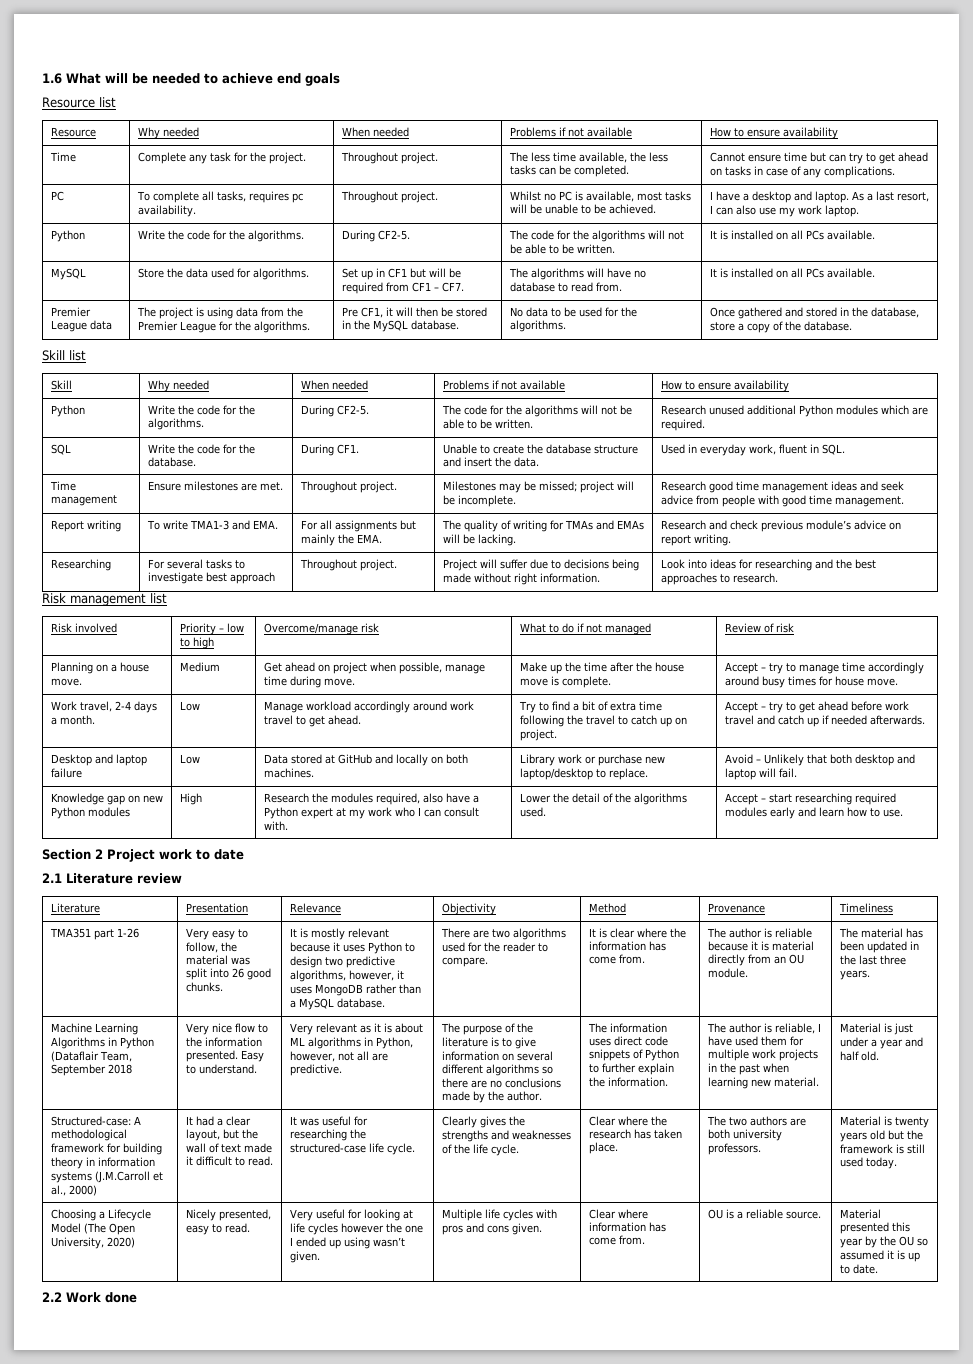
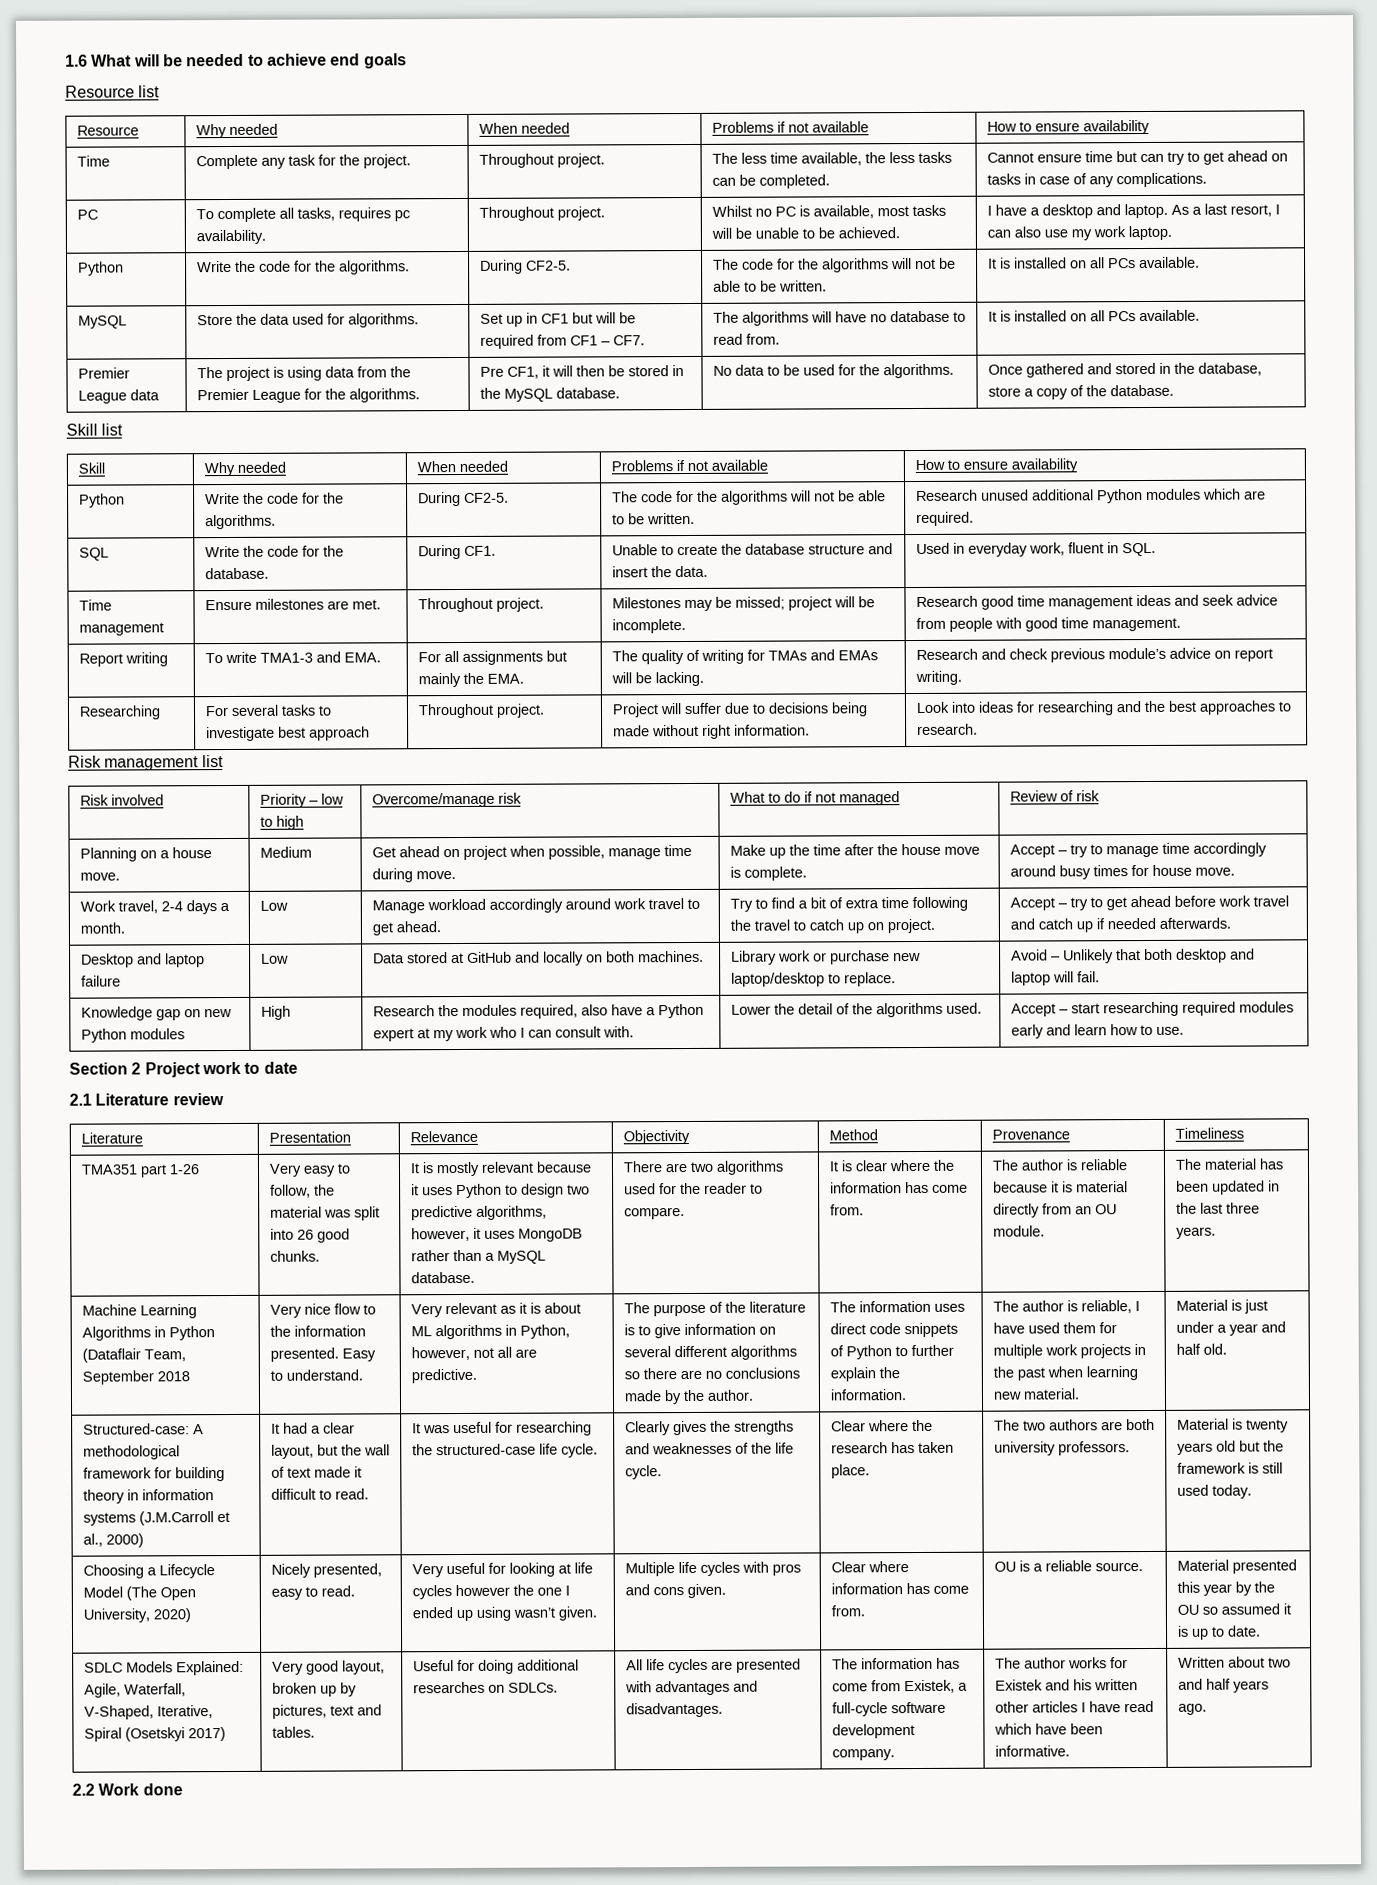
(878, 1269) none -> [83,1660,244,1676] [83,1683,186,1698] [83,1705,213,1720] [83,1727,226,1742] [271,1660,385,1675] [271,1682,357,1697] [271,1704,382,1719] [271,1726,315,1738] [412,1659,579,1674] [412,1681,558,1694] [625,1658,801,1674] [624,1680,758,1696] [625,1702,723,1718] [831,1657,960,1670] [831,1679,968,1694] [831,1701,946,1717] [831,1724,915,1739] [831,1749,895,1761] [994,1657,1128,1669] [994,1679,1138,1691] [994,1700,1154,1713] [993,1723,1103,1735] [994,1745,1070,1757] [1177,1656,1291,1668] [1177,1678,1269,1693] [1177,1703,1207,1715] // SDLC Models Explained: Agile, Waterfall, V-Shaped, Iterative, Spiral (Osetskyi 2017) | Very good layout, broken up by pictures, text and tables. | Useful for doing additional researches on SDLCs. | All life cycles are presented with advantages and disadvantages. | The information has come from Existek, a full-cycle software development company. | The author works for Existek and his written other articles I have read which have been informative. | Written about two and half years ago.

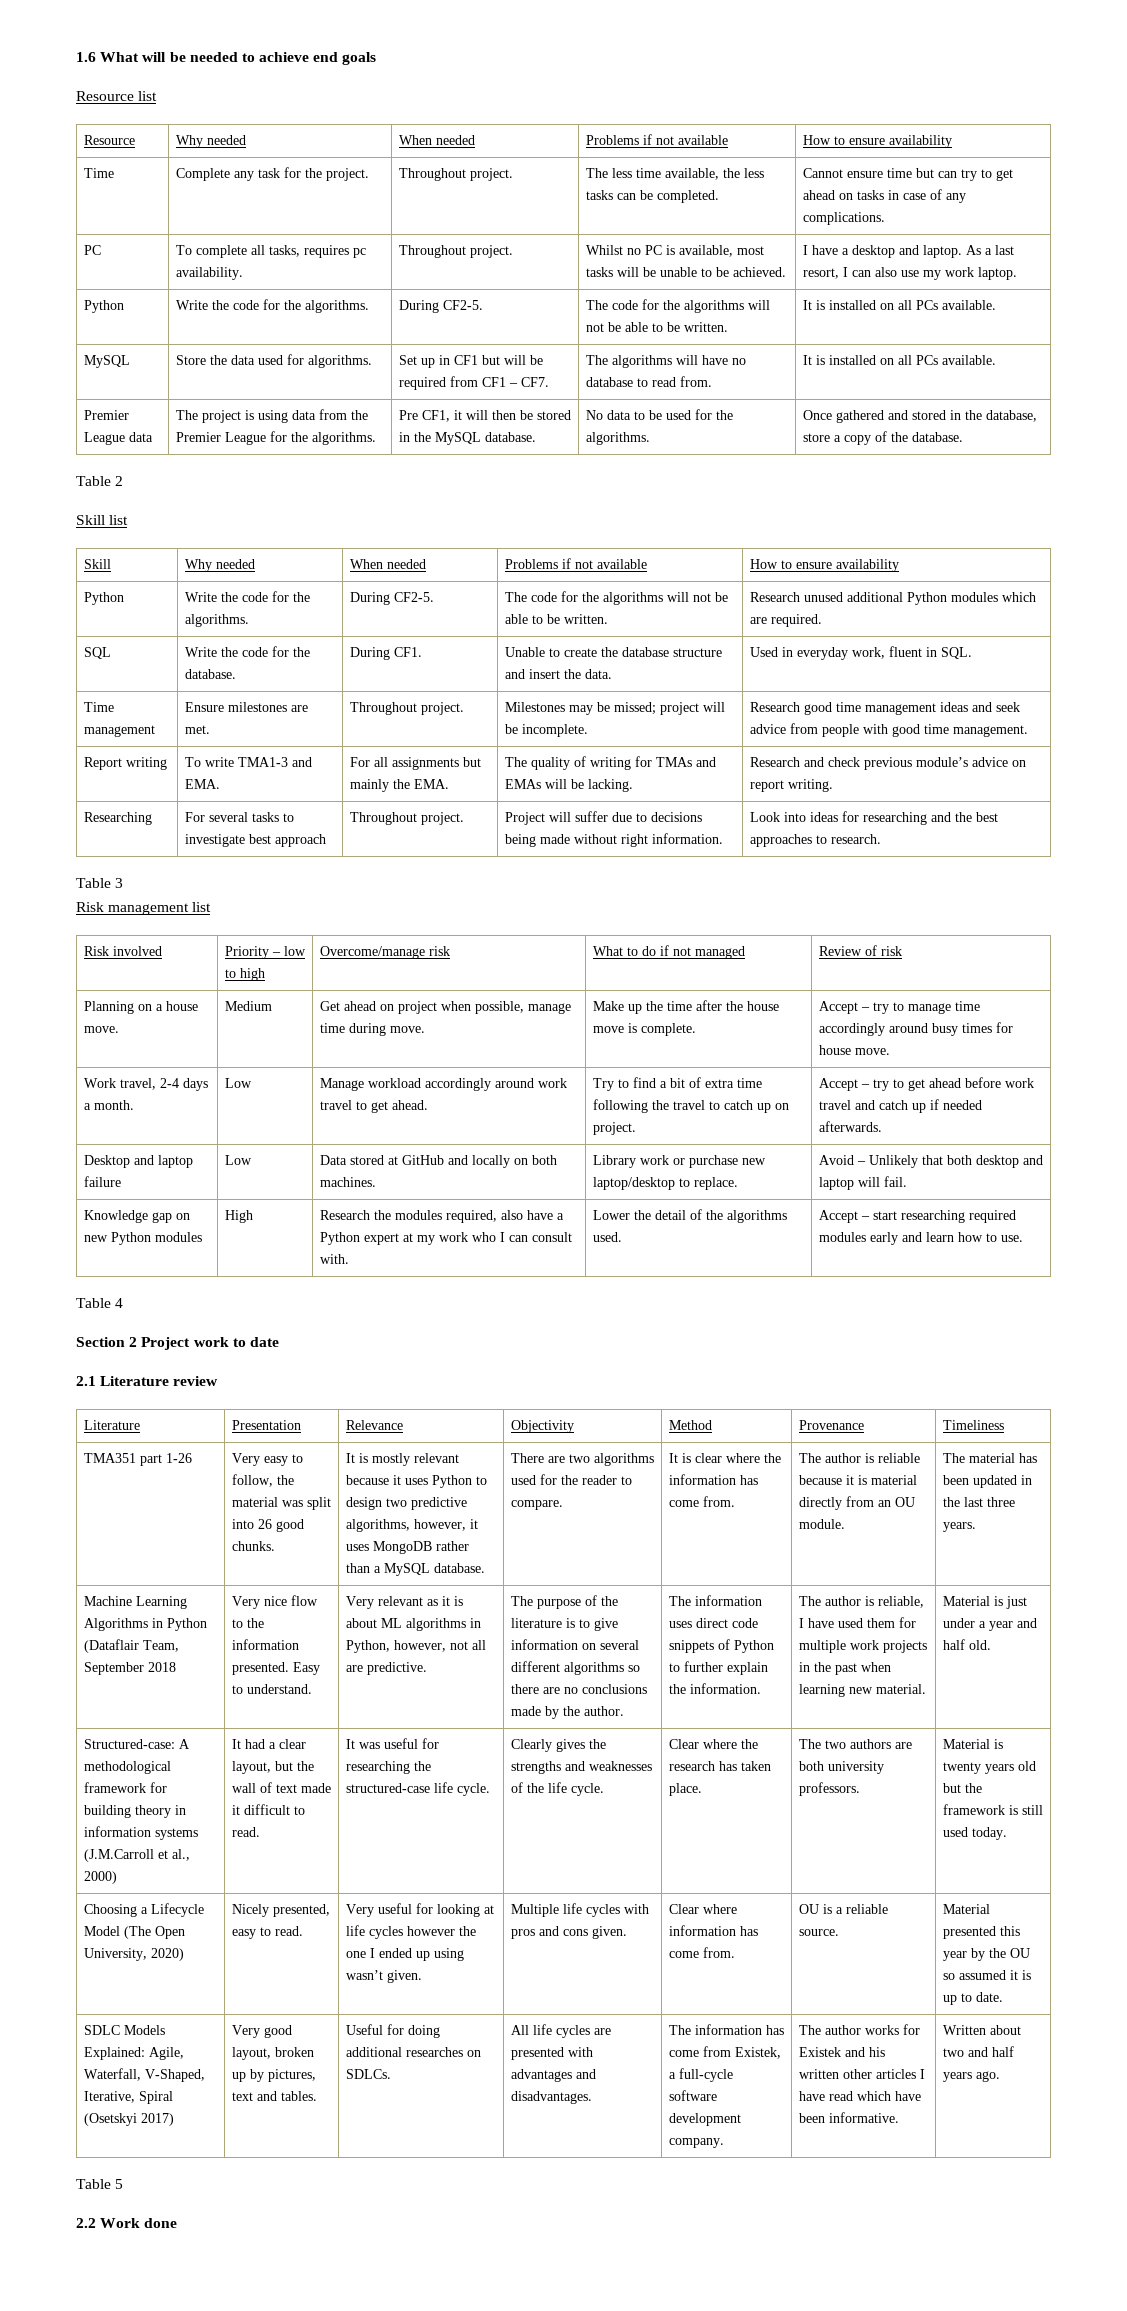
(1174, 390) none -> [76,476,124,486] // Table 2
(978, 729) none -> [76,878,124,888] // Table 3
(1184, 1030) none -> [76,1298,124,1308] // Table 4
(1207, 1709) none -> [76,2179,124,2189] // Table 5

